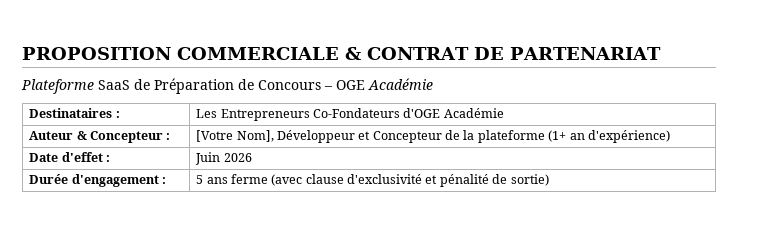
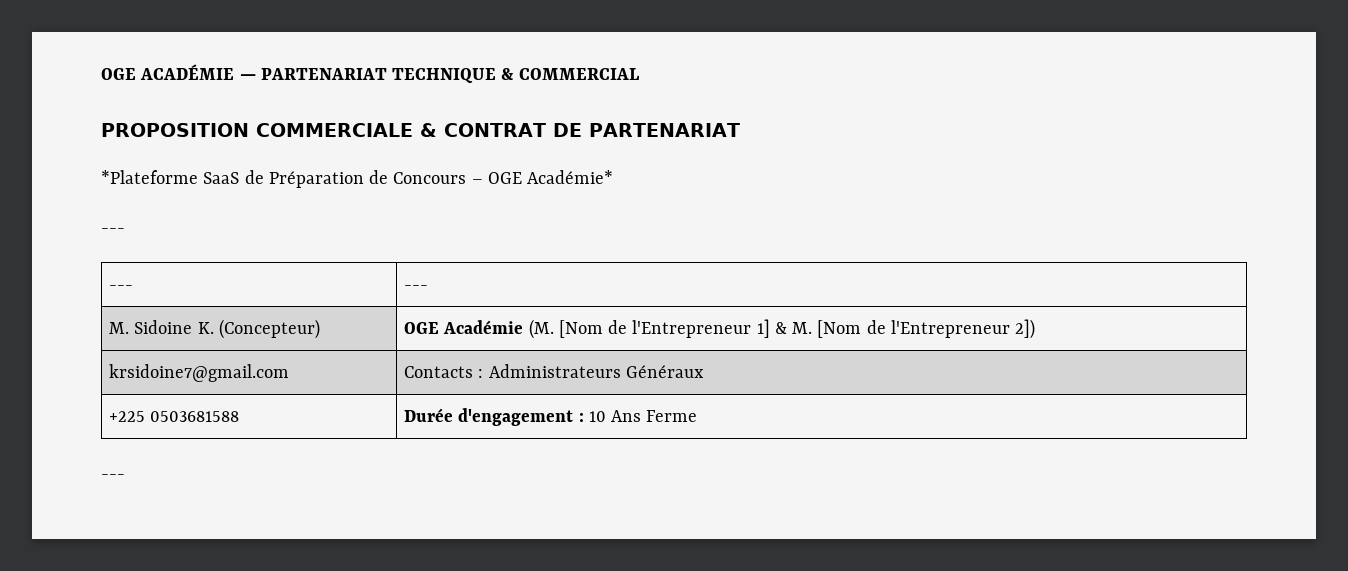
(22, 53) none -> [101,64,639,83] OGE ACADÉMIE — PARTENARIAT TECHNIQUE & COMMERCIAL //
[21,79,94,94] Plateforme -> [101,170,198,184] *Plateforme
[368,78,433,90] [29,108,120,118] [196,108,504,121] [29,131,171,143] [196,130,670,143] [29,152,110,162] [195,152,252,165] [29,174,166,187] [196,174,549,187] Académie // Destinataires : | Les Entrepreneurs Co-Fondateurs d'OGE Académie // Auteur & Concepteur : | [Votre Nom], Développeur et Concepteur de la plateforme (1+ an d'expérience) // Date d'effet : | Juin 2026 // Durée d'engagement : | 5 ans ferme (avec clause d'exclusivité et pénalité de sortie) -> [527,170,614,184] [101,228,125,233] [109,285,134,290] [404,285,429,290] [109,319,320,339] [404,319,1036,339] [109,364,290,382] [404,364,704,378] [109,411,240,422] [404,408,698,426] [101,474,125,479] Académie* // --- // --- | --- // M. Sidoine K. (Concepteur) | OGE Académie (M. [Nom de l'Entrepreneur 1] & M. [Nom de l'Entrepreneur 2]) // krsidoine7@gmail.com | Contacts : Administrateurs Généraux // +225 0503681588 | Durée d'engagement : 10 Ans Ferme // ---

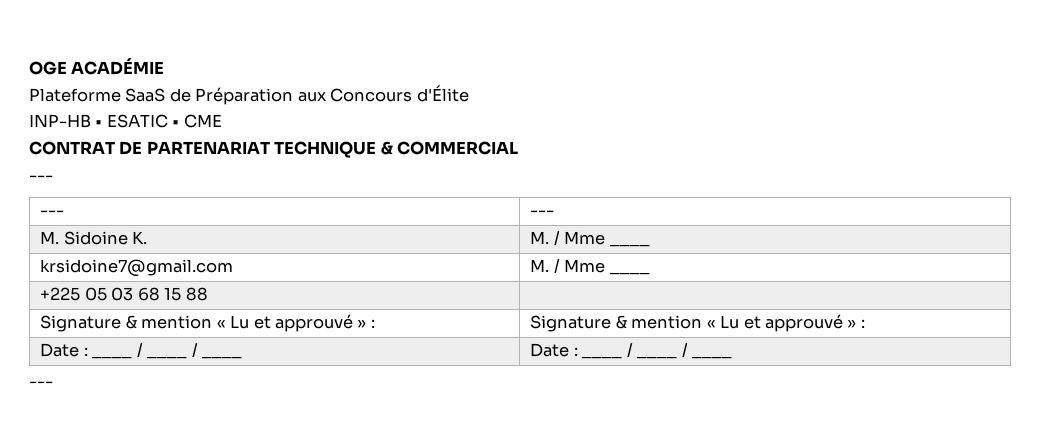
[239,68,639,83] [101,123,740,137] [101,170,614,188] — PARTENARIAT TECHNIQUE & COMMERCIAL // PROPOSITION COMMERCIALE & CONTRAT DE PARTENARIAT // *Plateforme SaaS de Préparation de Concours – OGE Académie* -> [29,85,469,105] [29,114,222,128] [29,141,519,158] // Plateforme SaaS de Préparation aux Concours d'Élite // INP-HB • ESATIC • CME // CONTRAT DE PARTENARIAT TECHNIQUE & COMMERCIAL
[218,319,320,339] [404,319,1036,339] [109,364,290,382] [404,364,704,378] [109,411,240,422] [404,408,698,426] (Concepteur) | OGE Académie (M. [Nom de l'Entrepreneur 1] & M. [Nom de l'Entrepreneur 2]) // krsidoine7@gmail.com | Contacts : Administrateurs Généraux // +225 0503681588 | Durée d'engagement : 10 Ans Ferme -> [530,231,650,247] [40,259,234,277] [530,259,650,275] [40,287,208,301] [40,314,375,332] [530,314,865,332] [40,343,88,357] [92,343,243,359] [530,343,578,357] [582,343,733,359] | M. / Mme ____ // krsidoine7@gmail.com | M. / Mme ____ // +225 05 03 68 15 88 | // Signature & mention « Lu et approuvé » : | Signature & mention « Lu et approuvé » : // Date : ____ / ____ / ____ | Date : ____ / ____ / ____

